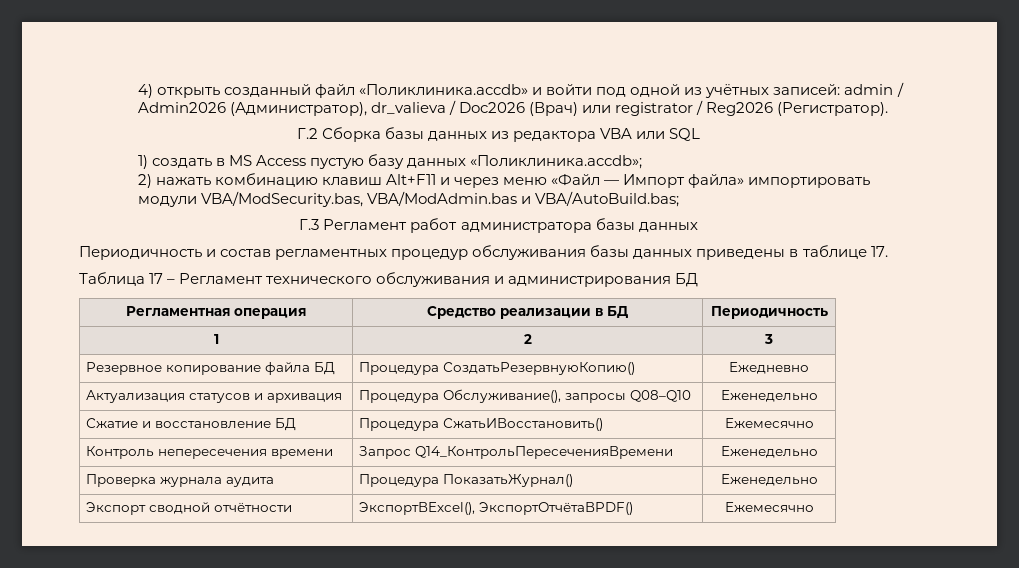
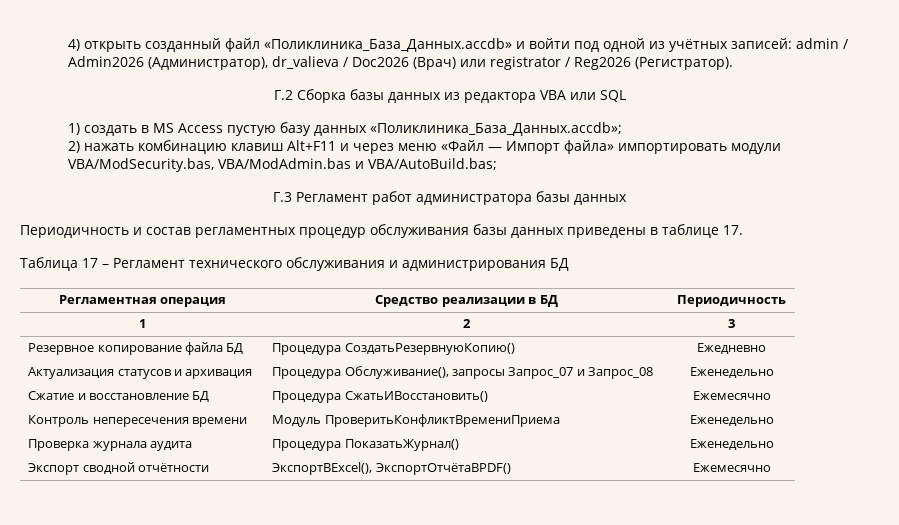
[359,84,529,95] «Поликлиника.accdb» -> [263,38,512,52] «Поликлиника_База_Данных.accdb»
[470,155,643,169] «Поликлиника.accdb»; -> [369,122,622,136] «Поликлиника_База_Данных.accdb»;
[630,390,692,402] Q08–Q10 -> [508,367,654,379] Запрос_07 и Запрос_08
[359,446,674,459] Запрос Q14_КонтрольПересеченияВремени -> [272,414,560,427] Модуль ПроверитьКонфликтВремениПриема

